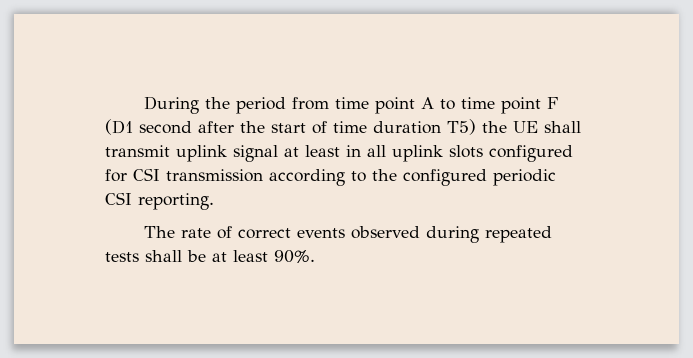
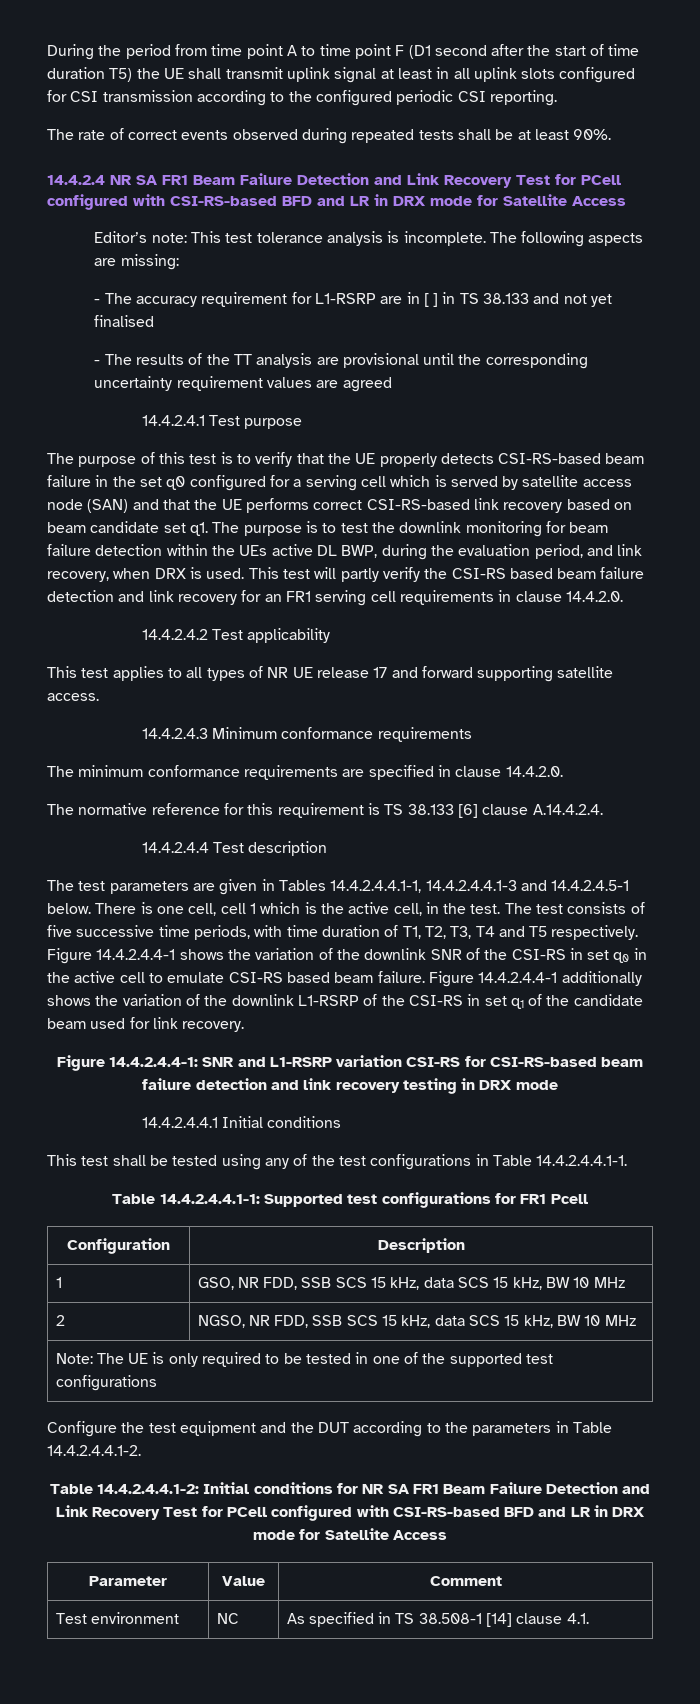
(315, 256) none -> [47,173,621,188] [47,194,626,210] [94,231,644,247] [94,254,179,270] [94,292,613,307] [94,315,155,327] [94,353,588,369] [94,376,392,392] [141,415,303,429] [47,452,645,467] [47,475,632,491] [47,498,632,513] [47,521,609,537] [47,544,643,560] [47,567,645,582] [47,590,623,606] [141,628,331,643] [47,666,614,682] [47,693,99,701] [141,727,472,742] [47,765,563,780] [47,803,603,818] [141,841,328,856] [47,879,630,895] [47,902,645,916] [47,925,639,940] [47,948,647,964] [47,971,642,987] [47,994,643,1009] [47,1017,245,1032] [56,1055,644,1071] [142,1078,558,1094] [141,1116,342,1128] [47,1154,628,1170] [112,1192,588,1208] [67,1238,170,1254] [377,1238,465,1253] [55,1277,62,1288] [197,1277,625,1290] [55,1315,65,1326] [197,1315,636,1328] [55,1352,553,1367] [55,1375,157,1391] [47,1421,612,1437] [47,1445,141,1456] [49,1482,651,1494] [55,1505,646,1521] [253,1528,447,1540] [89,1576,167,1586] [222,1576,265,1586] [429,1576,502,1586] [55,1612,179,1624] [216,1613,239,1624] [286,1612,589,1627] // 14.4.2.4 NR SA FR1 Beam Failure Detection and Link Recovery Test for PCell configured with CSI-RS-based BFD and LR in DRX mode for Satellite Access // Editor’s note: This test tolerance analysis is incomplete. The following aspects are missing: // - The accuracy requirement for L1-RSRP are in [ ] in TS 38.133 and not yet finalised // - The results of the TT analysis are provisional until the corresponding uncertainty requirement values are agreed // 14.4.2.4.1 Test purpose // The purpose of this test is to verify that the UE properly detects CSI-RS-based beam failure in the set q0 configured for a serving cell which is served by satellite access node (SAN) and that the UE performs correct CSI-RS-based link recovery based on beam candidate set q1. The purpose is to test the downlink monitoring for beam failure detection within the UEs active DL BWP, during the evaluation period, and link recovery, when DRX is used. This test will partly verify the CSI-RS based beam failure detection and link recovery for an FR1 serving cell requirements in clause 14.4.2.0. // 14.4.2.4.2 Test applicability // This test applies to all types of NR UE release 17 and forward supporting satellite access. // 14.4.2.4.3 Minimum conformance requirements // The minimum conformance requirements are specified in clause 14.4.2.0. // The normative reference for this requirement is TS 38.133 [6] clause A.14.4.2.4. // 14.4.2.4.4 Test description // The test parameters are given in Tables 14.4.2.4.4.1-1, 14.4.2.4.4.1-3 and 14.4.2.4.5-1 below. There is one cell, cell 1 which is the active cell, in the test. The test consists of five successive time periods, with time duration of T1, T2, T3, T4 and T5 respectively. Figure 14.4.2.4.4-1 shows the variation of the downlink SNR of the CSI-RS in set q0 in the active cell to emulate CSI-RS based beam failure. Figure 14.4.2.4.4-1 additionally shows the variation of the downlink L1-RSRP of the CSI-RS in set q1 of the candidate beam used for link recovery. // Figure 14.4.2.4.4-1: SNR and L1-RSRP variation CSI-RS for CSI-RS-based beam failure detection and link recovery testing in DRX mode // 14.4.2.4.4.1 Initial conditions // This test shall be tested using any of the test configurations in Table 14.4.2.4.4.1-1. // Table 14.4.2.4.4.1-1: Supported test configurations for FR1 Pcell // Configuration | Description // 1 | GSO, NR FDD, SSB SCS 15 kHz, data SCS 15 kHz, BW 10 MHz // 2 | NGSO, NR FDD, SSB SCS 15 kHz, data SCS 15 kHz, BW 10 MHz // Note: The UE is only required to be tested in one of the supported test configurations // Configure the test equipment and the DUT according to the parameters in Table 14.4.2.4.4.1-2. // Table 14.4.2.4.4.1-2: Initial conditions for NR SA FR1 Beam Failure Detection and Link Recovery Test for PCell configured with CSI-RS-based BFD and LR in DRX mode for Satellite Access // Parameter | Value | Comment // Test environment | NC | As specified in TS 38.508-1 [14] clause 4.1.

